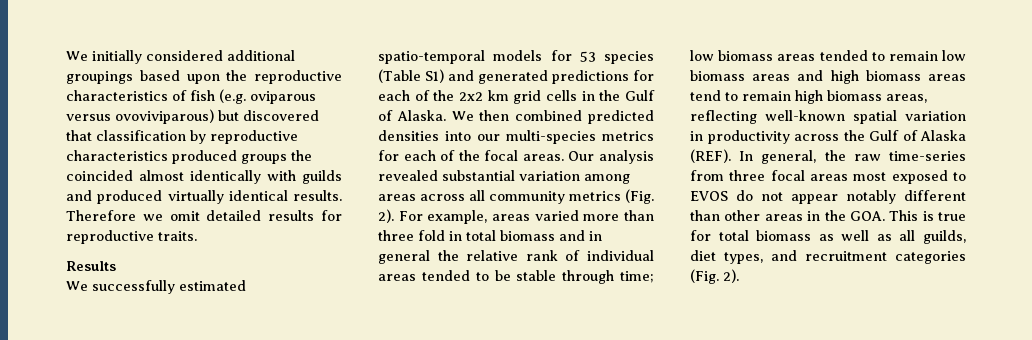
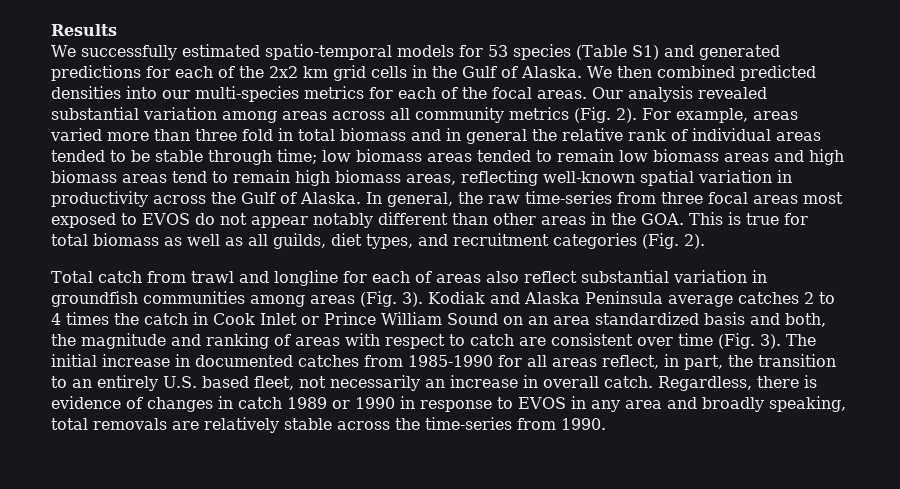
[66,50,295,64] [66,70,342,84] [66,89,316,104] [66,109,319,124] [66,130,298,144] [66,150,312,164] [66,170,342,184] [66,190,342,204] [66,210,342,221] [66,230,197,244] We initially considered additional groupings based upon the reproductive characteristics of fish (e.g. oviparous versus ovoviviparous) but discovered that classification by reproductive characteristics produced groups the coincided almost identically with guilds and produced virtually identical results. Therefore we omit detailed results for reproductive traits. // -> (51, 30) none
[920,130,966,141] [690,149,731,163] Alaska (REF). -> [300,192,361,204] Alaska.
(739, 276) none -> [51,270,767,286] [51,291,835,307] [51,312,826,327] [51,333,816,349] [51,354,836,370] [51,375,817,391] [51,396,846,412] [51,417,606,433] // Total catch from trawl and longline for each of areas also reflect substantial variation in groundfish communities among areas (Fig. 3). Kodiak and Alaska Peninsula average catches 2 to 4 times the catch in Cook Inlet or Prince William Sound on an area standardized basis and both, the magnitude and ranking of areas with respect to catch are consistent over time (Fig. 3). The initial increase in documented catches from 1985-1990 for all areas reflect, in part, the transition to an entirely U.S. based fleet, not necessarily an increase in overall catch. Regardless, there is evidence of changes in catch 1989 or 1990 in response to EVOS in any area and broadly speaking, total removals are relatively stable across the time-series from 1990.

